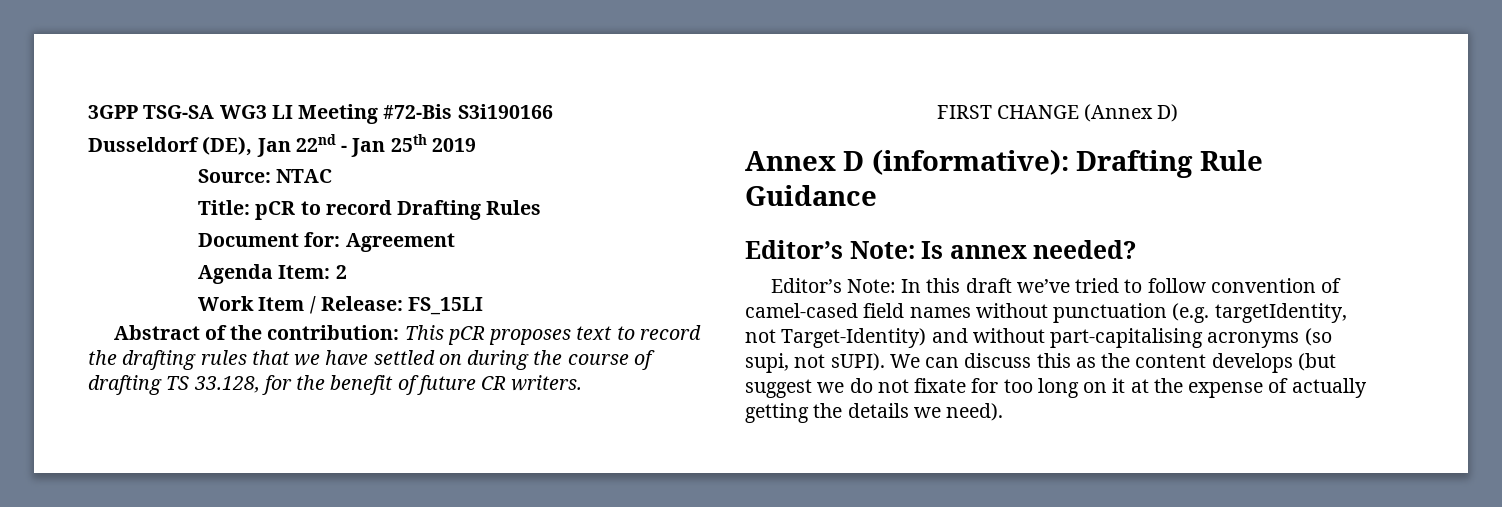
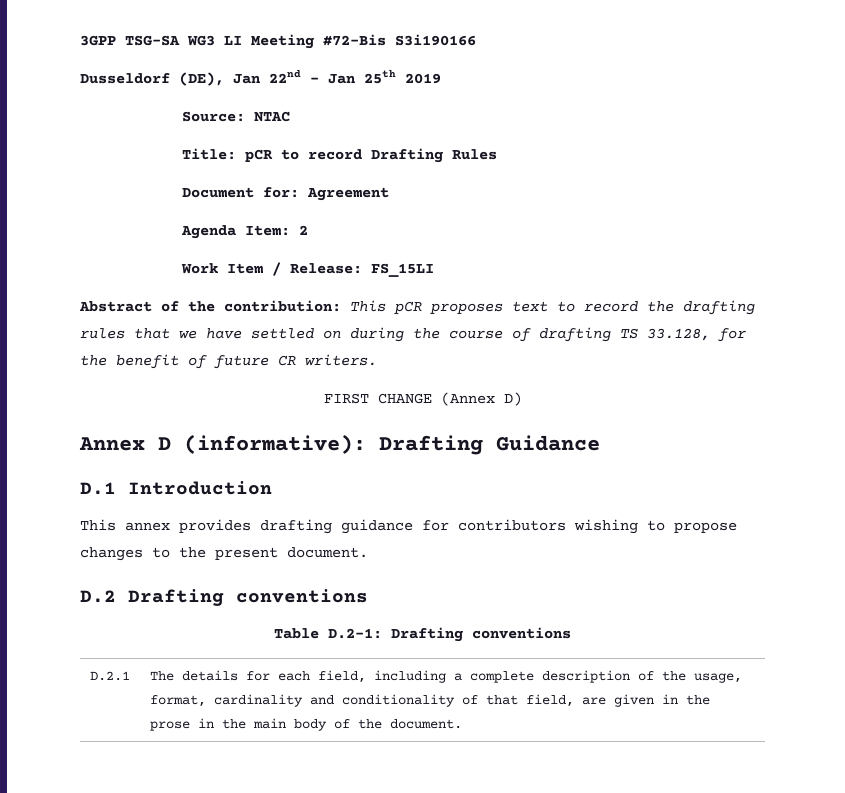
[1199,150,1263,171] Rule -> (483, 445) none
[745,240,1137,259] [770,278,1342,293] [745,303,1347,323] [745,328,1332,348] [745,353,1336,373] [745,378,1367,398] [745,403,1004,423] Editor’s Note: Is annex needed? // Editor’s Note: In this draft we’ve tried to follow convention of camel-cased field names without punctuation (e.g. targetIdentity, not Target-Identity) and without part-capitalising acronyms (so supi, not sUPI). We can discuss this as the content develops (but suggest we do not fixate for too long on it at the expense of actually getting the details we need). -> [80,481,272,495] [80,519,737,534] [80,547,368,561] [80,589,368,606] [274,627,571,642] [89,671,130,681] [149,670,742,683] [149,694,710,707] [149,718,462,731] D.1 Introduction // This annex provides drafting guidance for contributors wishing to propose changes to the present document. // D.2 Drafting conventions // Table D.2-1: Drafting conventions // D.2.1 | The details for each field, including a complete description of the usage, format, cardinality and conditionality of that field, are given in the prose in the main body of the document.

